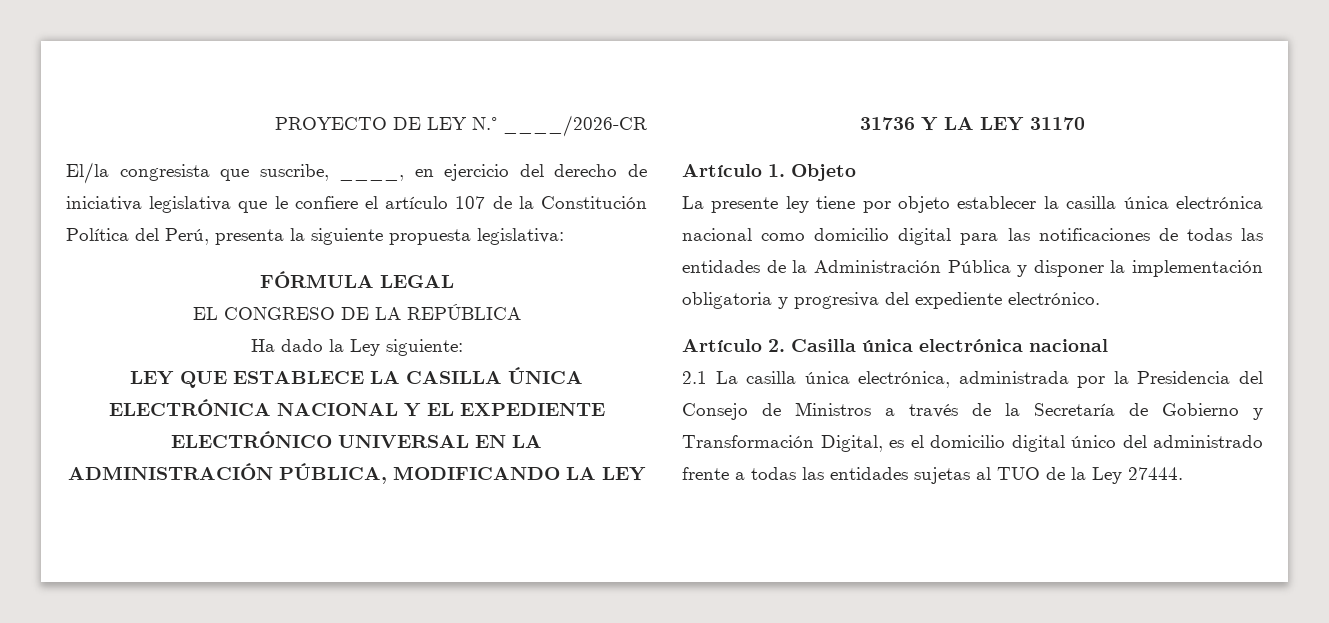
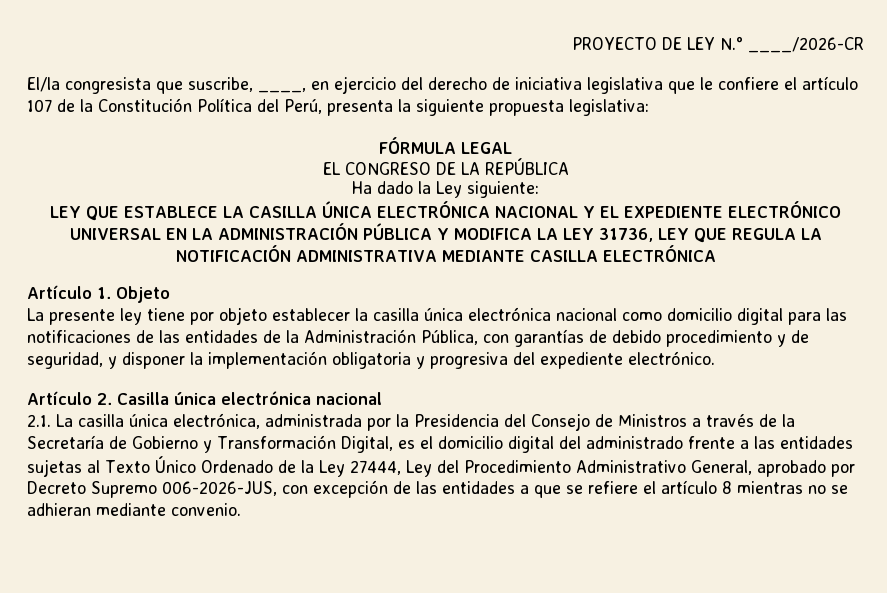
[278,463,646,484] [860,117,1085,131] PÚBLICA, MODIFICANDO LA LEY 31736 Y LA LEY 31170 -> [362,223,822,243] [175,245,716,262] PÚBLICA Y MODIFICA LA LEY 31736, LEY QUE REGULA LA NOTIFICACIÓN ADMINISTRATIVA MEDIANTE CASILLA ELECTRÓNICA
[1186,228,1232,241] todas -> (154, 336) none
[947,260,1011,273] Pública -> [421,329,809,347] [27,352,103,369] Pública, con garantías de debido procedimiento y de seguridad,
[682,371,707,384] 2.1 -> [27,414,51,427] 2.1.
[1071,435,1116,448] único -> (554, 444) none
[751,467,796,480] todas -> (749, 444) none
[997,467,1183,484] TUO de la Ley 27444. -> [105,456,855,477] [27,480,848,498] [27,503,241,516] Texto Único Ordenado de la Ley 27444, Ley del Procedimiento Administrativo General, aprobado por Decreto Supremo 006-2026-JUS, con excepción de las entidades a que se refiere el artículo 8 mientras no se adhieran mediante convenio.

